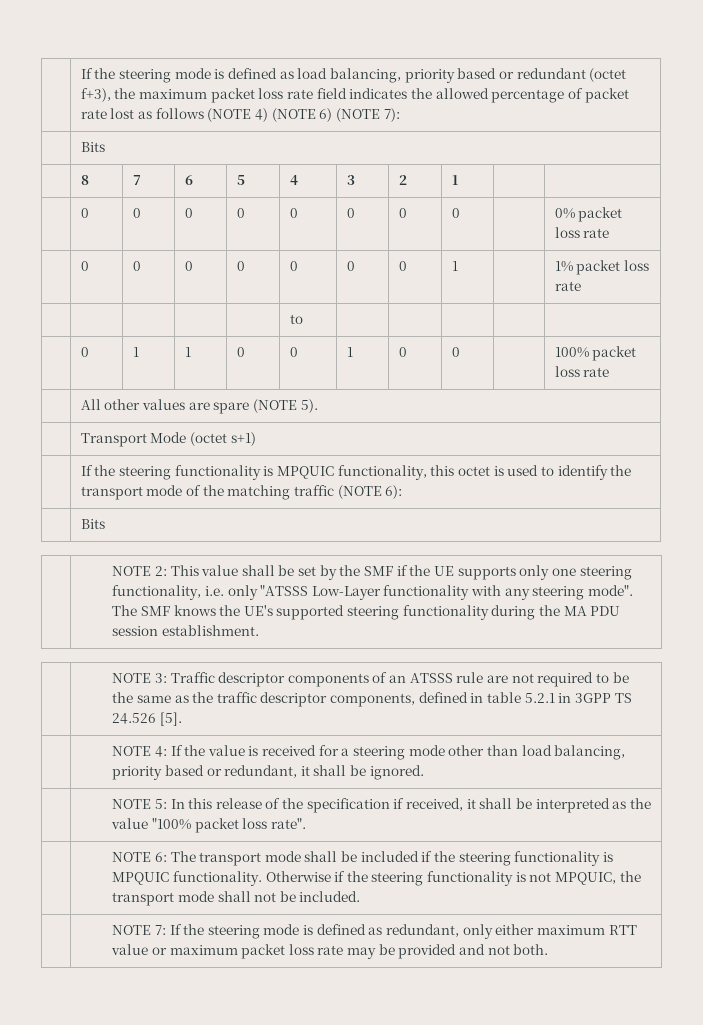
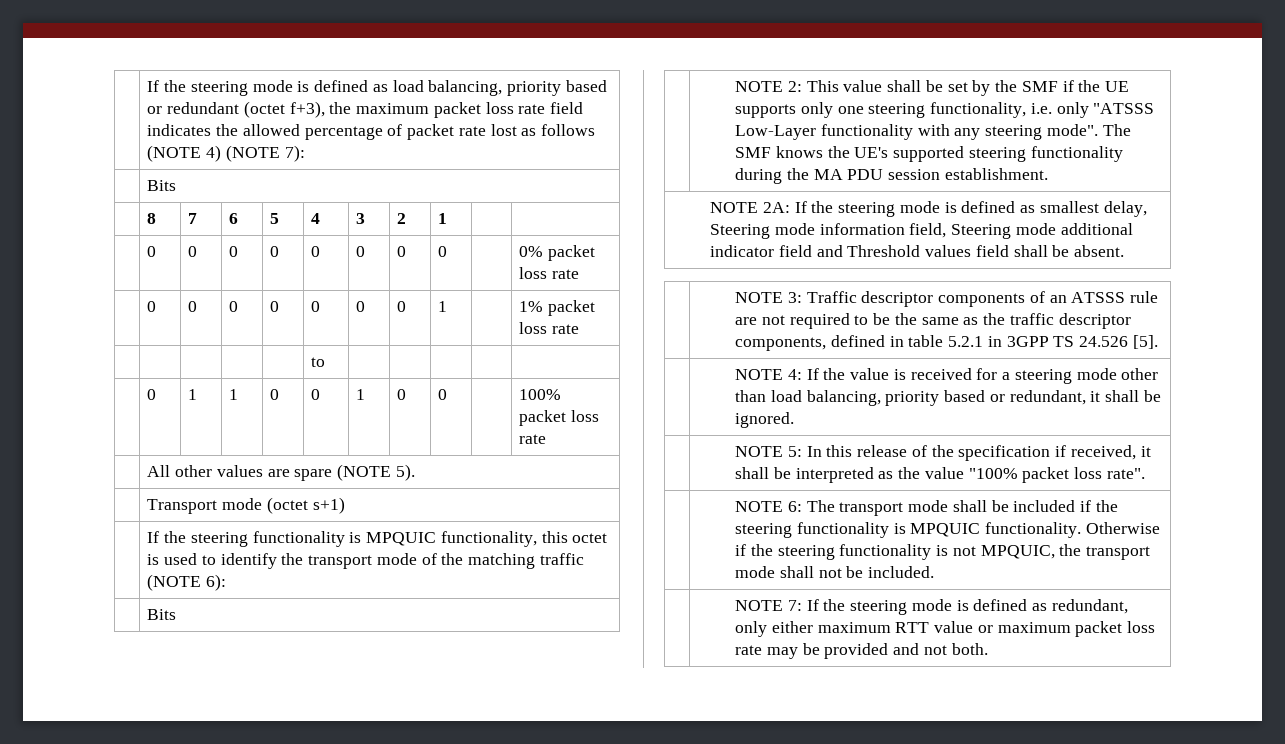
[319,108,380,122] 6) (NOTE -> (280, 153) none
[150,432,187,443] Mode -> [222,498,263,510] mode
(259, 630) none -> [710,201,1147,217] [710,223,1133,239] [710,245,1125,257] // NOTE 2A: If the steering mode is defined as smallest delay, Steering mode information field, Steering mode additional indicator field and Threshold values field shall be absent.

